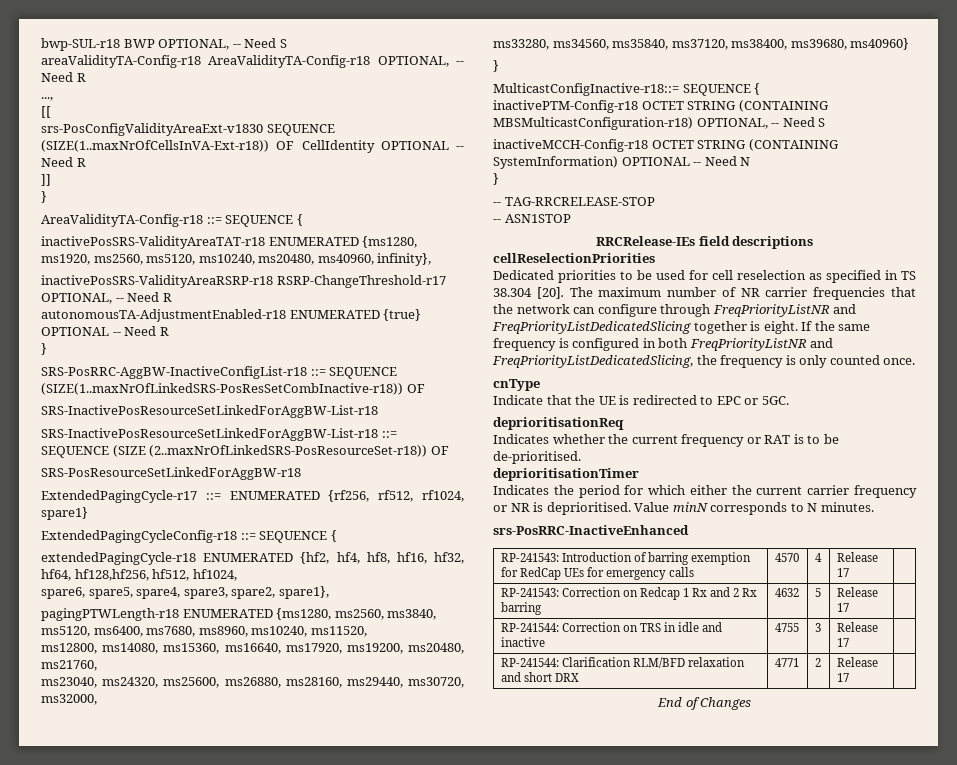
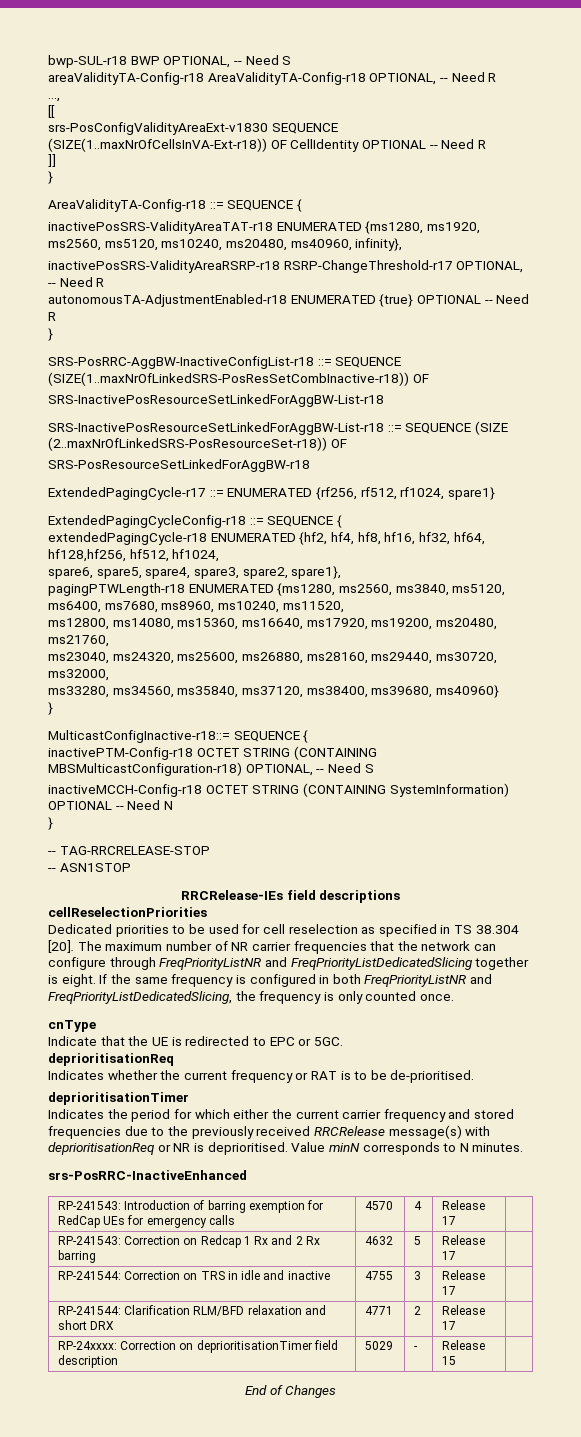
(917, 491) none -> [448,1109,515,1119] [48,1125,491,1139] [48,1142,154,1155] and stored frequencies due to the previously received RRCRelease message(s) with deprioritisationReq
(849, 677) none -> [57,1340,338,1353] [57,1355,118,1368] [364,1341,393,1350] [413,1346,418,1350] [441,1340,485,1350] [441,1356,456,1365] // RP-24xxxx: Correction on deprioritisationTimer field description | 5029 | - | Release 15 |

